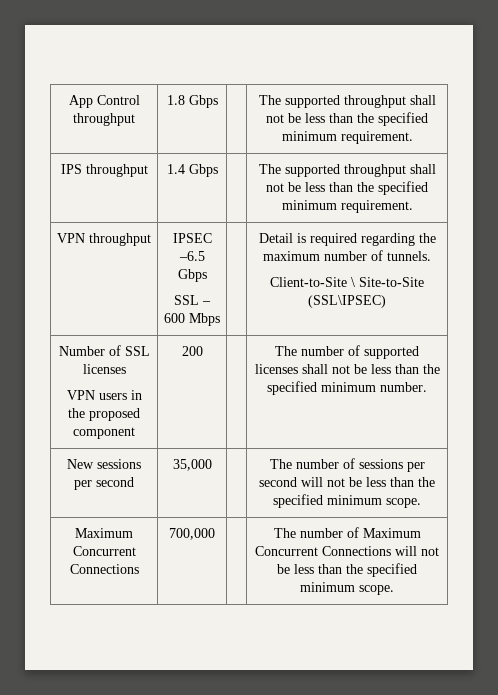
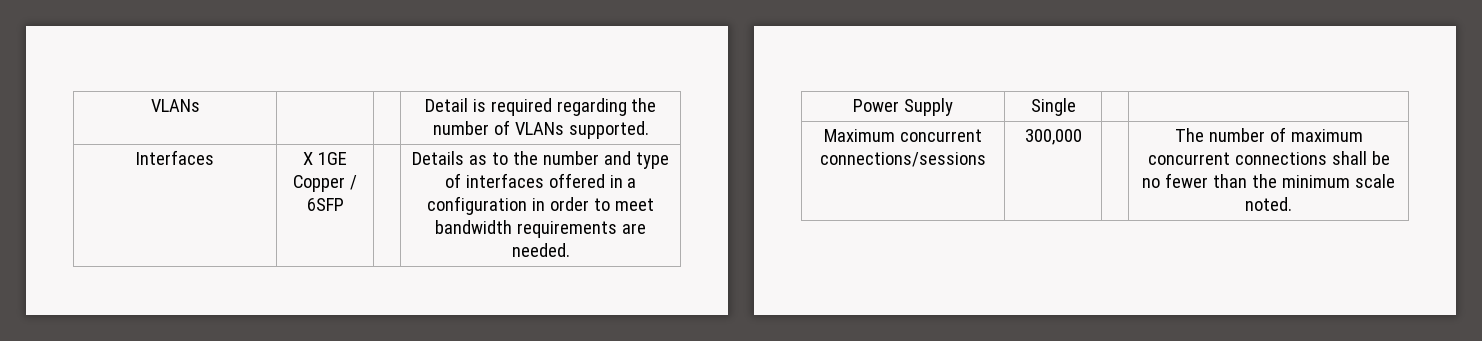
[68,95,140,108] [73,113,135,126] [166,95,218,108] [258,95,436,108] [266,112,428,126] [281,131,413,144] [60,164,148,177] [166,164,218,177] [258,164,436,177] [266,181,428,195] [281,200,413,213] [57,233,151,246] [172,233,212,243] [178,251,205,261] [177,269,207,282] [174,295,211,305] [164,313,220,326] App Control throughput | 1.8 Gbps | | The supported throughput shall not be less than the specified minimum requirement. // IPS throughput | 1.4 Gbps | | The supported throughput shall not be less than the specified minimum requirement. // VPN throughput | IPSEC –6.5 Gbps // SSL – 600 Mbps -> [150,99,200,112] VLANs |
[263,250,431,261] [270,277,424,287] [308,295,386,308] [58,345,150,356] [82,364,126,374] [66,390,142,400] [68,408,140,421] [73,427,135,439] [181,346,203,356] [275,345,419,359] [254,364,440,374] [267,381,427,395] [67,459,141,469] [74,477,134,490] [172,459,212,471] [269,458,425,472] [259,477,435,487] [273,494,421,508] [75,528,133,538] [72,546,136,556] [69,564,139,574] [169,528,215,540] [273,527,421,538] [255,546,439,556] [277,563,417,577] [300,582,394,595] maximum number of tunnels. // Client-to-Site \ Site-to-Site (SSL\IPSEC) // Number of SSL licenses // VPN users in the proposed component | 200 | | The number of supported licenses shall not be less than the specified minimum number. // New sessions per second | 35,000 | | The number of sessions per second will not be less than the specified minimum scope. // Maximum Concurrent Connections | 700,000 | | The number of Maximum Concurrent Connections will not be less than the specified minimum scope. -> [432,120,649,139] [136,150,214,165] [303,152,347,165] [293,175,357,192] [306,198,344,211] [412,151,669,169] [444,173,637,188] [427,196,654,215] [435,220,646,238] [511,243,570,257] [853,98,953,116] [1030,98,1076,116] [824,129,982,142] [820,152,986,167] [1024,129,1082,145] [1174,127,1363,142] [1147,151,1390,165] [1142,173,1395,188] [1245,197,1292,211] number of VLANs supported. // Interfaces | X 1GE Copper / 6SFP | | Details as to the number and type of interfaces offered in a configuration in order to meet bandwidth requirements are needed. // Power Supply | Single | | // Maximum concurrent connections/sessions | 300,000 | | The number of maximum concurrent connections shall be no fewer than the minimum scale noted.

